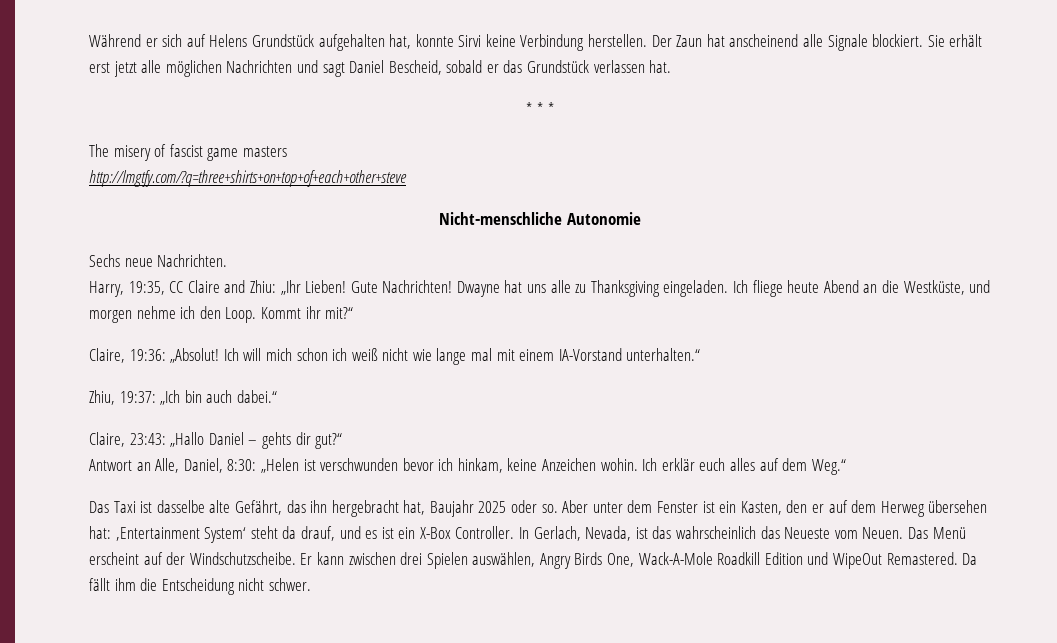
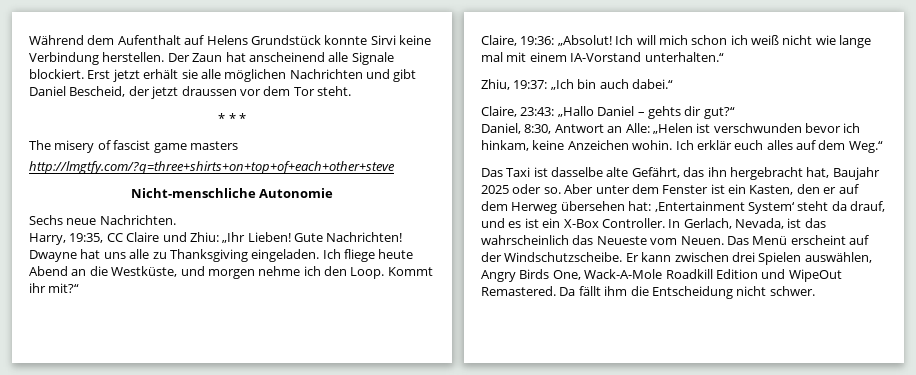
[145,34,183,47] er sich -> [87,35,181,45] dem Aufenthalt
[318,34,412,51] aufgehalten hat, -> (321, 40) none
[927,34,983,47] [89,61,137,77] Sie erhält erst jetzt -> [87,69,198,82] Erst jetzt erhält sie
[322,62,345,77] sagt -> [393,69,417,82] gibt
[446,60,672,73] sobald er das Grundstück verlassen hat. -> [128,86,351,99] der jetzt draussen vor dem Tor steht.
[224,280,246,293] and -> [162,232,187,242] und
[89,458,257,473] Antwort an Alle, Daniel, 8:30: -> [481,123,650,134] Daniel, 8:30, Antwort an Alle:

